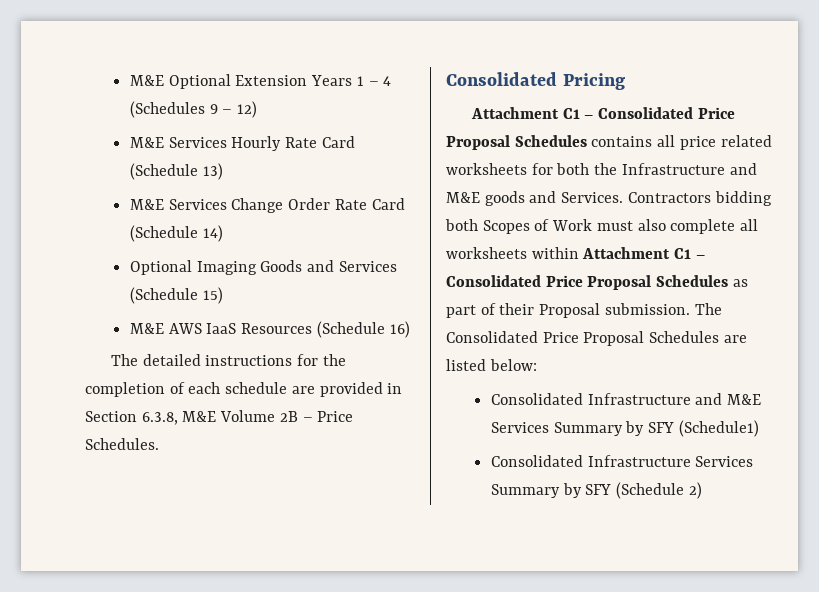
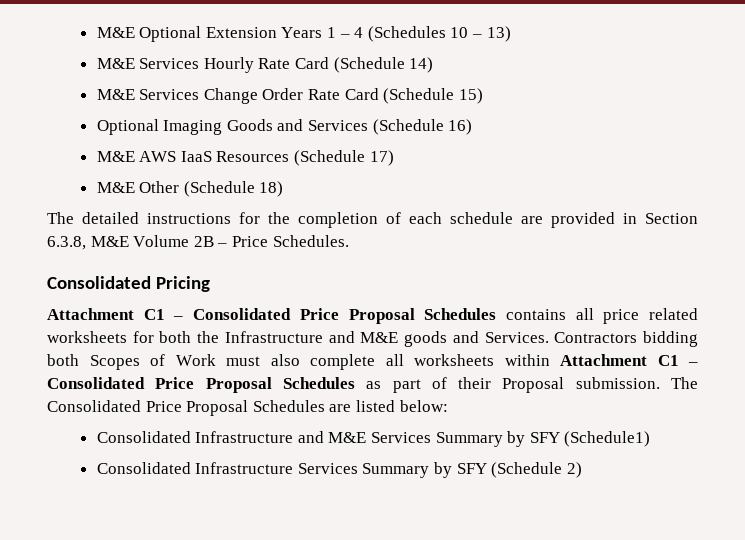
[209,101,258,118] 9 – 12) -> [450,26,511,42] 10 – 13)
[202,163,223,180] 13) -> [409,57,434,73] 14)
[202,225,223,242] 14) -> [458,88,483,104] 15)
[202,287,223,304] 15) -> [448,119,473,135] 16)
[389,321,410,338] 16) -> [369,150,394,166] [96,181,284,197] 17) // M&E Other (Schedule 18)

